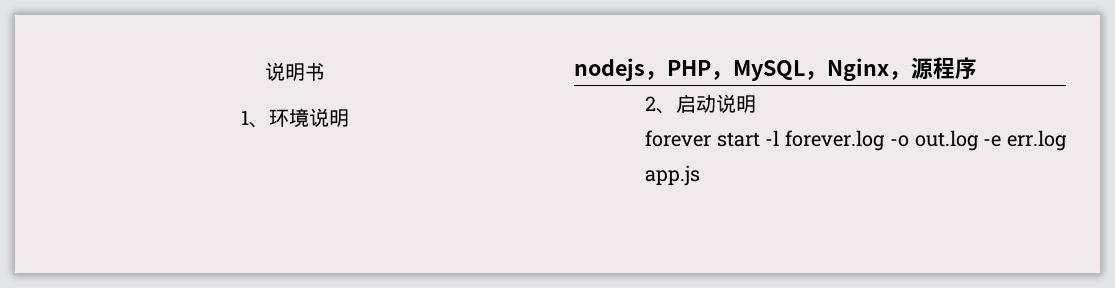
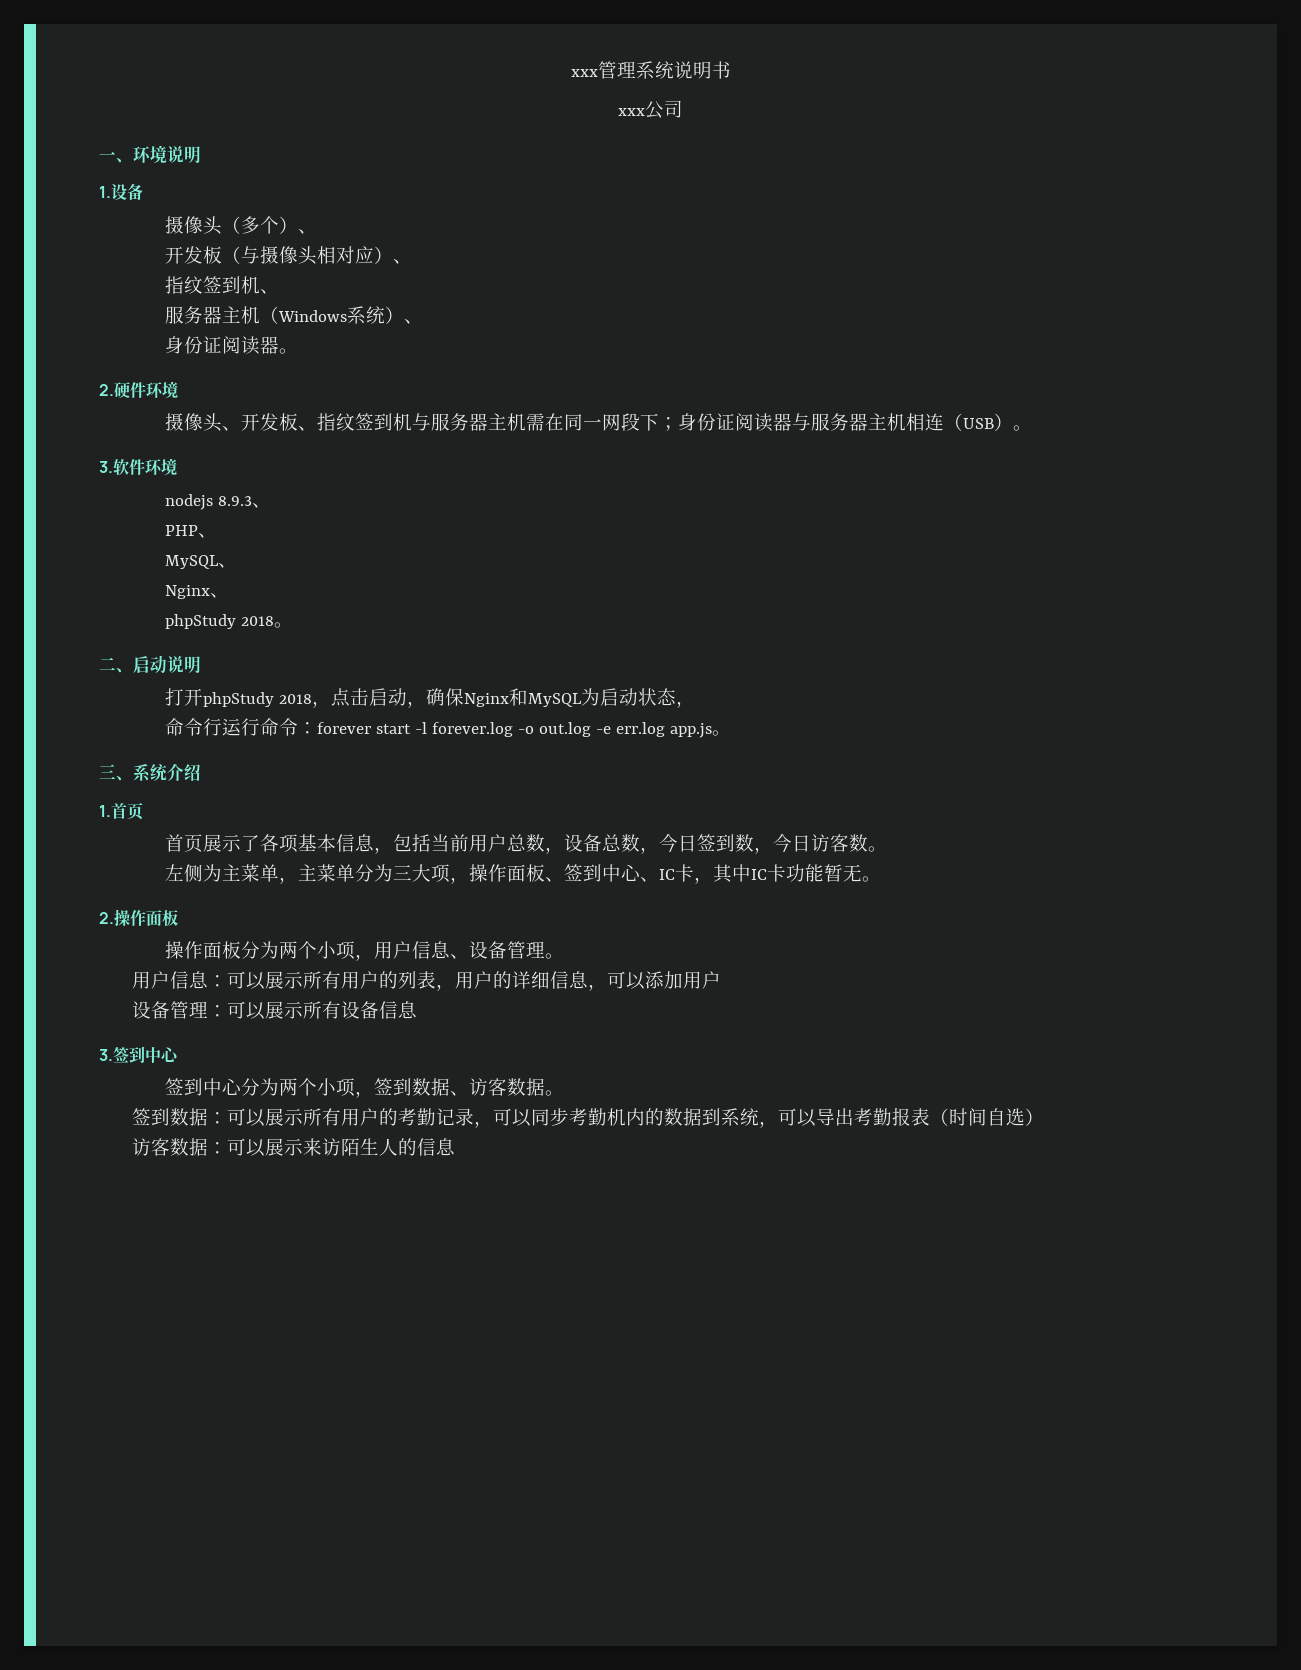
(265, 71) none -> [570,61,674,79] xxx管理系统
[241,110,249,125] 1 -> [618,100,683,119] [99,151,116,161] xxx公司 // 一
[574,57,977,81] [644,94,756,114] nodejs，PHP，MySQL，Nginx，源程序 // 2、启动说明 // -> [99,184,143,201] [164,216,317,235] [164,246,412,265] [164,276,279,294] [164,306,423,324] [164,336,298,355] [99,381,178,398] [164,413,1032,432] [99,458,177,476] [164,494,271,510] [164,525,217,538] [164,555,237,569] [164,585,229,599] [164,614,293,629] [99,655,201,673] [164,688,695,708] [164,718,317,736] 1.设备 // 摄像头（多个）、 // 开发板（与摄像头相对应）、 // 指纹签到机、 // 服务器主机（Windows系统）、 // 身份证阅读器。 // 2.硬件环境 // 摄像头、开发板、指纹签到机与服务器主机需在同一网段下；身份证阅读器与服务器主机相连（USB）。 // 3.软件环境 // nodejs 8.9.3、 // PHP、 // MySQL、 // Nginx、 // phpStudy 2018。 // 二、启动说明 // 打开phpStudy 2018，点击启动，确保Nginx和MySQL为启动状态， // 命令行运行命令：
(700, 175) none -> [711,730,731,736] [99,763,201,782] [99,802,143,820] [164,834,887,854] [164,864,881,884] [99,909,178,926] [164,941,564,961] [131,971,721,991] [131,1001,417,1020] [99,1046,179,1063] [164,1078,564,1098] [131,1107,1044,1128] [131,1138,455,1157] 。 // 三、系统介绍 // 1.首页 // 首页展示了各项基本信息，包括当前用户总数，设备总数，今日签到数，今日访客数。 // 左侧为主菜单，主菜单分为三大项，操作面板、签到中心、IC卡，其中IC卡功能暂无。 // 2.操作面板 // 操作面板分为两个小项，用户信息、设备管理。 // 用户信息：可以展示所有用户的列表，用户的详细信息，可以添加用户 // 设备管理：可以展示所有设备信息 // 3.签到中心 // 签到中心分为两个小项，签到数据、访客数据。 // 签到数据：可以展示所有用户的考勤记录，可以同步考勤机内的数据到系统，可以导出考勤报表（时间自选） // 访客数据：可以展示来访陌生人的信息

